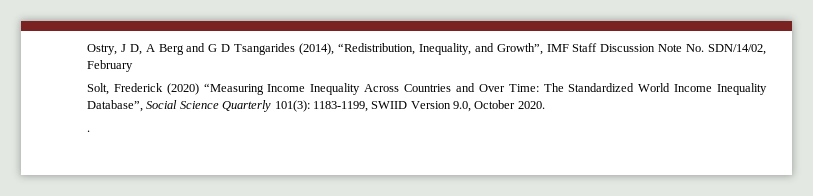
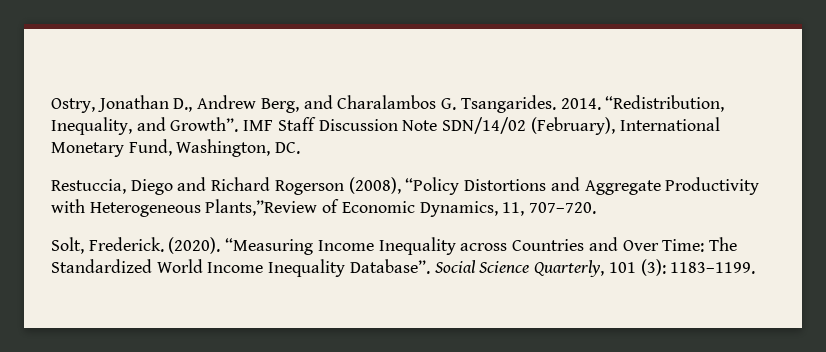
[120,43,335,55] J D, A Berg and G D Tsangarides (2014), -> [97,95,601,113] Jonathan D., Andrew Berg, and Charalambos G. Tsangarides. 2014.
[496,43,543,55] Growth”, -> [170,117,239,132] Growth”.
[686,44,767,55] [87,60,133,72] No. SDN/14/02, February -> [442,117,720,135] [51,139,301,157] [51,177,760,195] [51,199,597,217] SDN/14/02 (February), International Monetary Fund, Washington, DC. // Restuccia, Diego and Richard Rogerson (2008), “Policy Distortions and Aggregate Productivity with Heterogeneous Plants,”Review of Economic Dynamics, 11, 707–720.
[113,83,199,95] Frederick (2020) -> [88,237,221,254] Frederick. (2020).
[364,84,400,92] Across -> [460,243,508,251] across
[87,100,143,112] Database”, -> [349,259,430,274] Database”.
[222,100,545,112] [87,130,90,132] Quarterly 101(3): 1183-1199, SWIID Version 9.0, October 2020. // . -> [534,259,756,277] Quarterly, 101 (3): 1183–1199.

